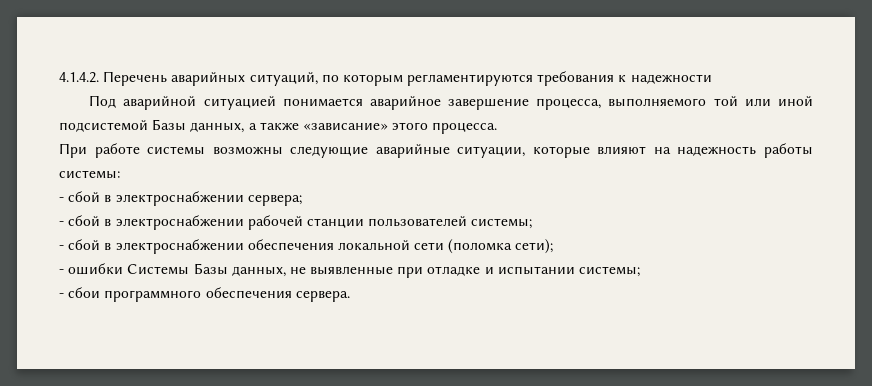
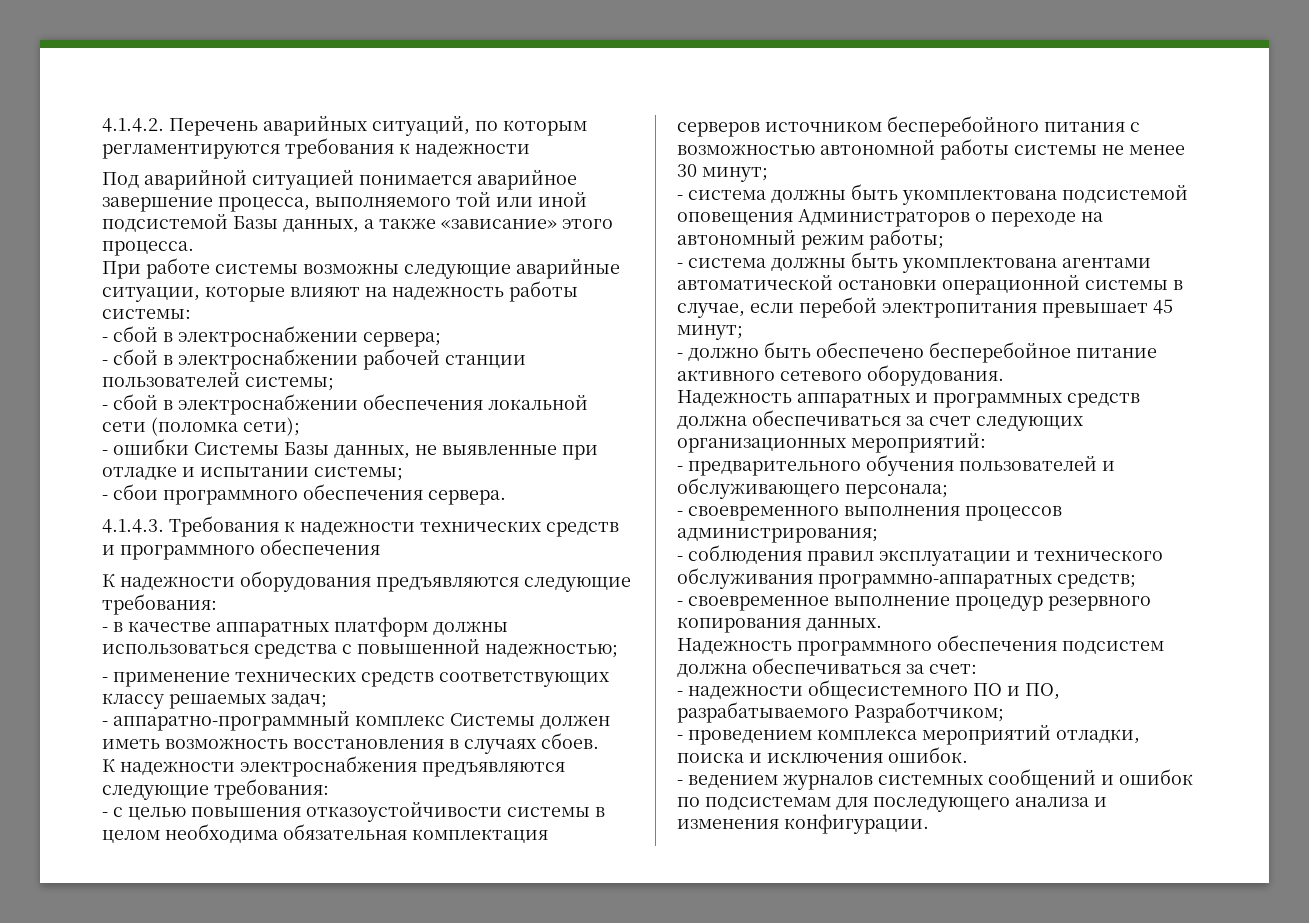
(350, 296) none -> [102,516,619,537] [102,539,380,560] [102,571,631,592] [102,594,217,615] [102,617,508,637] [102,639,618,659] [102,671,609,687] [102,693,327,709] [102,711,610,731] [102,733,599,754] [102,756,565,777] [102,779,329,800] [102,802,605,822] [102,824,548,843] [677,116,1140,137] [677,139,1185,160] [677,164,768,182] [677,184,1188,205] [677,209,1103,227] [677,229,944,250] [677,252,1151,273] [677,275,1183,295] [677,297,1173,318] [677,325,743,340] [677,342,1157,363] [677,365,1004,386] [677,390,1140,408] [677,410,1083,431] [677,433,986,453] [677,455,1115,476] [677,478,948,499] [677,506,1062,521] [677,528,878,543] [677,545,1163,566] [677,568,1136,589] [677,596,1151,611] [677,617,882,633] [677,635,1164,656] [677,658,977,677] [677,680,1060,700] [677,702,1004,723] [677,725,1140,745] [677,747,968,763] [677,769,1193,790] [677,797,1107,812] [677,814,929,834] // 4.1.4.3. Требования к надежности технических средств и программного обеспечения // К надежности оборудования предъявляются следующие требования: // - в качестве аппаратных платформ должны использоваться средства с повышенной надежностью; // - применение технических средств соответствующих классу решаемых задач; // - аппаратно-программный комплекс Системы должен иметь возможность восстановления в случаях сбоев. // К надежности электроснабжения предъявляются следующие требования: // - с целью повышения отказоустойчивости системы в целом необходима обязательная комплектация серверов источником бесперебойного питания с возможностью автономной работы системы не менее 30 минут; // - система должны быть укомплектована подсистемой оповещения Администраторов о переходе на автономный режим работы; // - система должны быть укомплектована агентами автоматической остановки операционной системы в случае, если перебой электропитания превышает 45 минут; // - должно быть обеспечено бесперебойное питание активного сетевого оборудования. // Надежность аппаратных и программных средств должна обеспечиваться за счет следующих организационных мероприятий: // - предварительного обучения пользователей и обслуживающего персонала; // - своевременного выполнения процессов администрирования; // - соблюдения правил эксплуатации и технического обслуживания программно-аппаратных средств; // - своевременное выполнение процедур резервного копирования данных. // Надежность программного обеспечения подсистем должна обеспечиваться за счет: // - надежности общесистемного ПО и ПО, разрабатываемого Разработчиком; // - проведением комплекса мероприятий отладки, поиска и исключения ошибок. // - ведением журналов системных сообщений и ошибок по подсистемам для последующего анализа и изменения конфигурации.

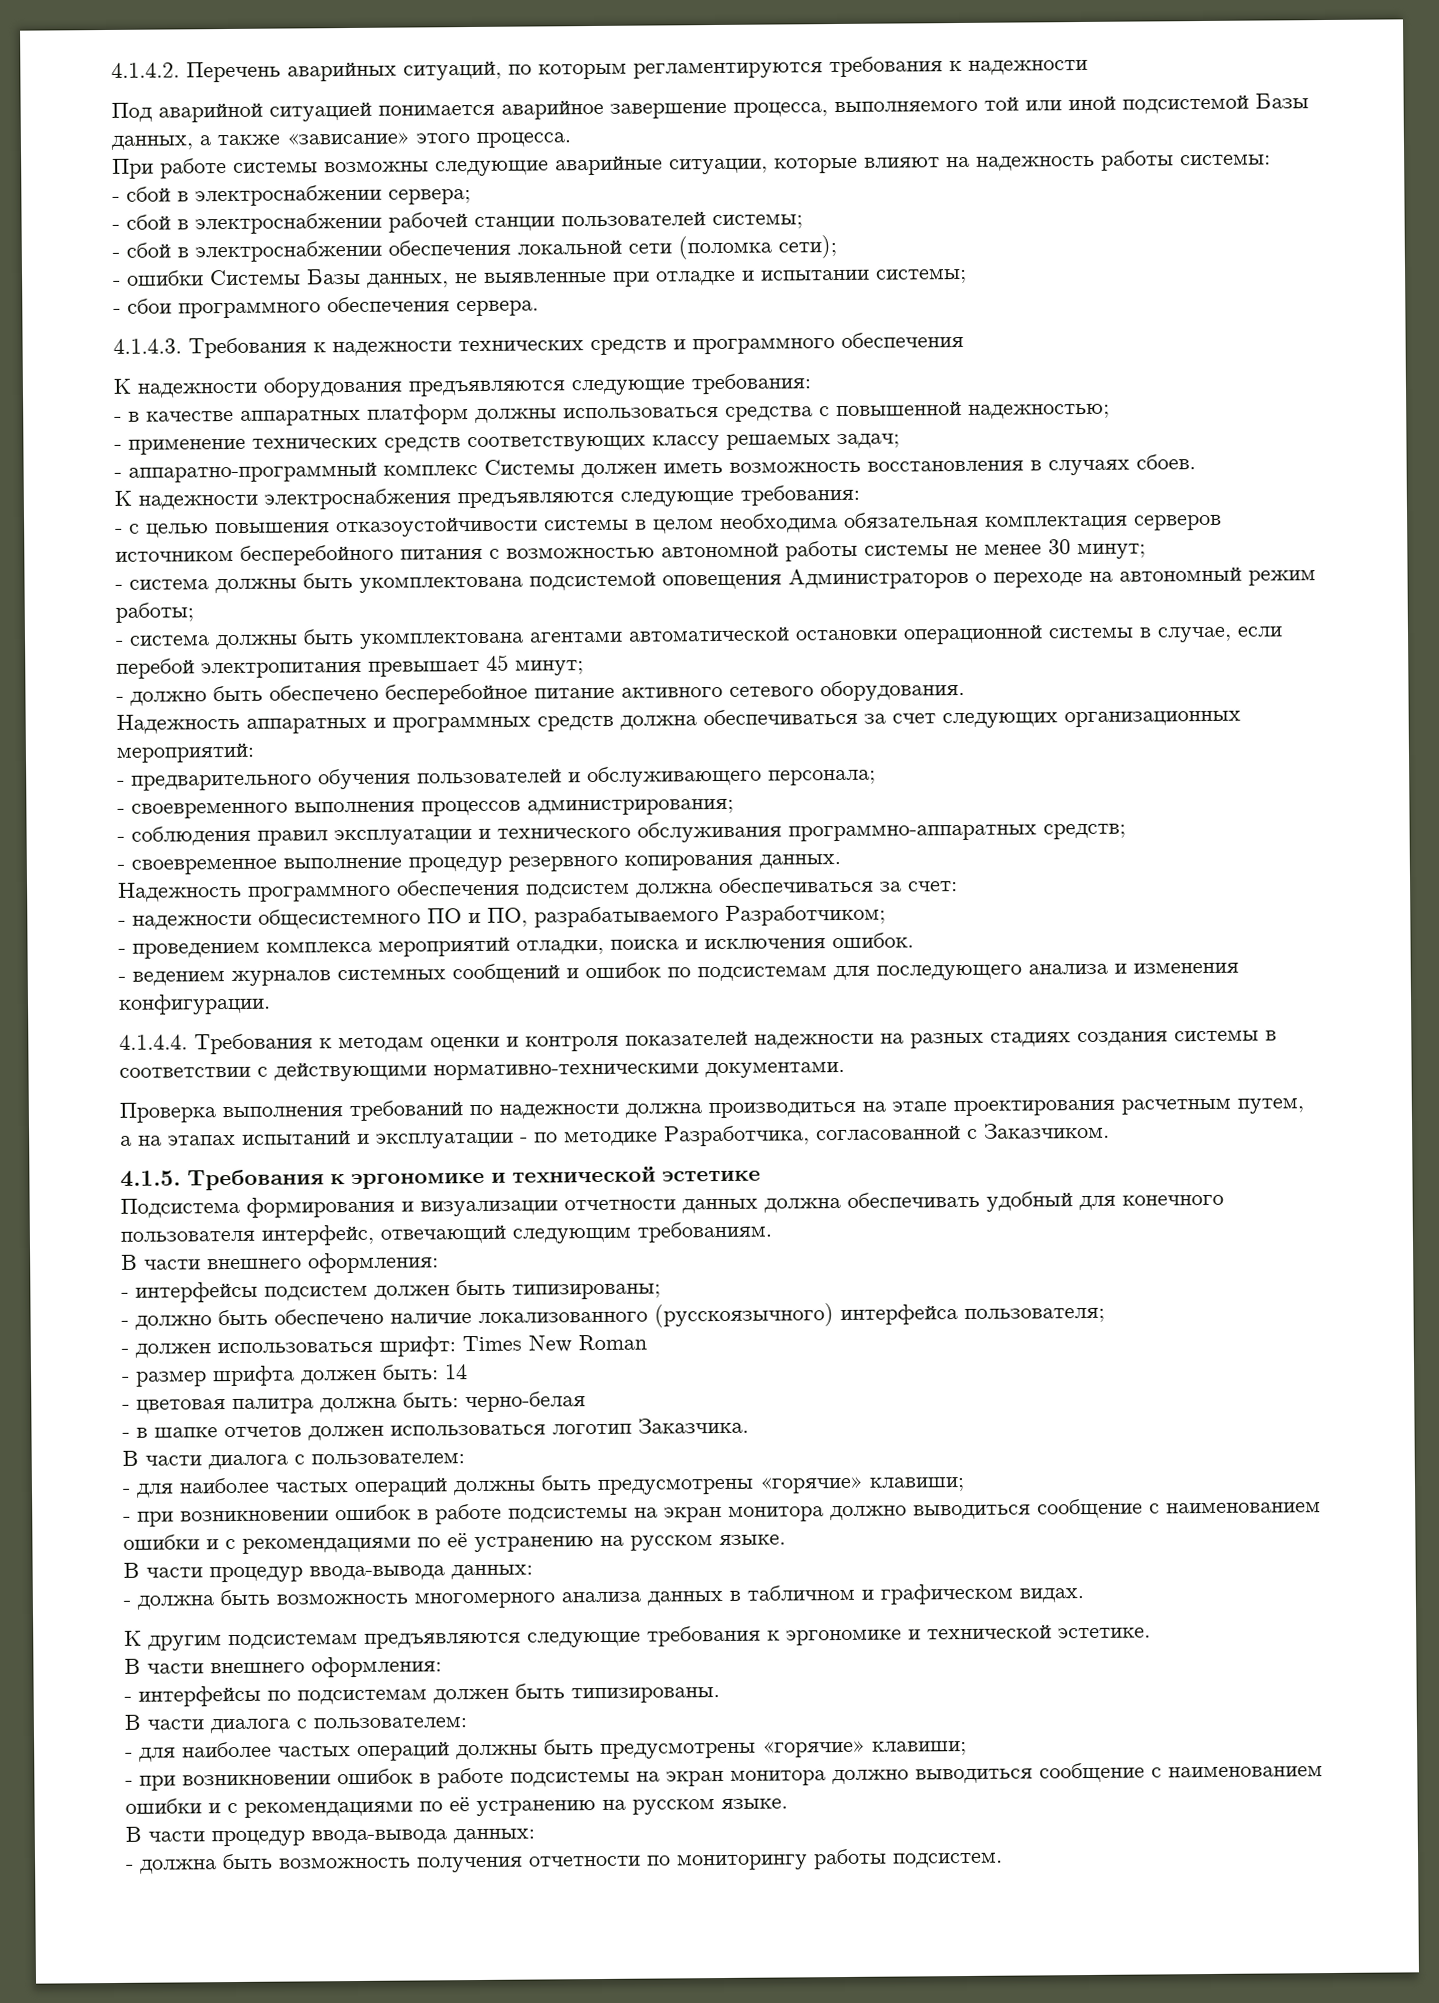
(929, 824) none -> [119,1030,1277,1055] [119,1061,845,1082] [119,1098,1304,1123] [120,1122,1110,1149] [120,1166,761,1191] [120,1191,1224,1218] [120,1221,772,1246] [121,1252,439,1274] [121,1279,661,1303] [121,1303,1105,1330] [121,1334,647,1358] [122,1364,468,1387] [122,1391,586,1415] [122,1417,749,1441] [122,1450,465,1470] [122,1475,965,1498] [123,1498,1321,1527] [123,1533,786,1554] [123,1562,533,1583] [123,1583,1084,1610] [124,1624,1151,1651] [124,1656,442,1678] [124,1683,720,1707] [124,1714,467,1734] [125,1739,967,1762] [125,1762,1323,1791] [125,1797,788,1818] [125,1826,535,1847] [126,1848,1003,1874] // 4.1.4.4. Требования к методам оценки и контроля показателей надежности на разных стадиях создания системы в соответствии с действующими нормативно-техническими документами. // Проверка выполнения требований по надежности должна производиться на этапе проектирования расчетным путем, а на этапах испытаний и эксплуатации - по методике Разработчика, согласованной с Заказчиком. // 4.1.5. Требования к эргономике и технической эстетике // Подсистема формирования и визуализации отчетности данных должна обеспечивать удобный для конечного пользователя интерфейс, отвечающий следующим требованиям. // В части внешнего оформления: // - интерфейсы подсистем должен быть типизированы; // - должно быть обеспечено наличие локализованного (русскоязычного) интерфейса пользователя; // - должен использоваться шрифт: Times New Roman // - размер шрифта должен быть: 14 // - цветовая палитра должна быть: черно-белая // - в шапке отчетов должен использоваться логотип Заказчика. // В части диалога с пользователем: // - для наиболее частых операций должны быть предусмотрены «горячие» клавиши; // - при возникновении ошибок в работе подсистемы на экран монитора должно выводиться сообщение с наименованием ошибки и с рекомендациями по её устранению на русском языке. // В части процедур ввода-вывода данных: // - должна быть возможность многомерного анализа данных в табличном и графическом видах. // К другим подсистемам предъявляются следующие требования к эргономике и технической эстетике. // В части внешнего оформления: // - интерфейсы по подсистемам должен быть типизированы. // В части диалога с пользователем: // - для наиболее частых операций должны быть предусмотрены «горячие» клавиши; // - при возникновении ошибок в работе подсистемы на экран монитора должно выводиться сообщение с наименованием ошибки и с рекомендациями по её устранению на русском языке. // В части процедур ввода-вывода данных: // - должна быть возможность получения отчетности по мониторингу работы подсистем.

